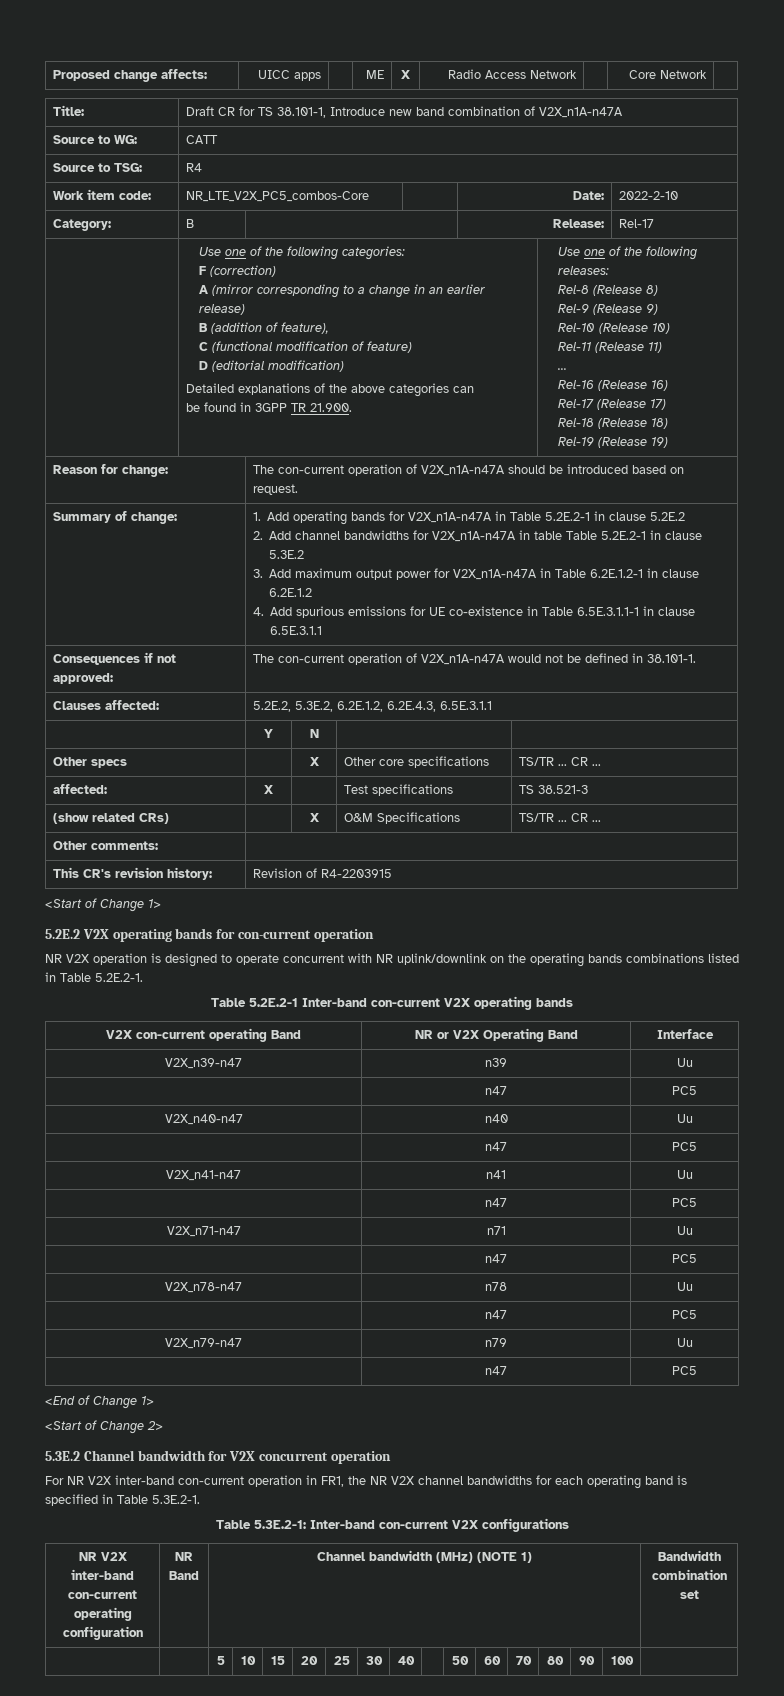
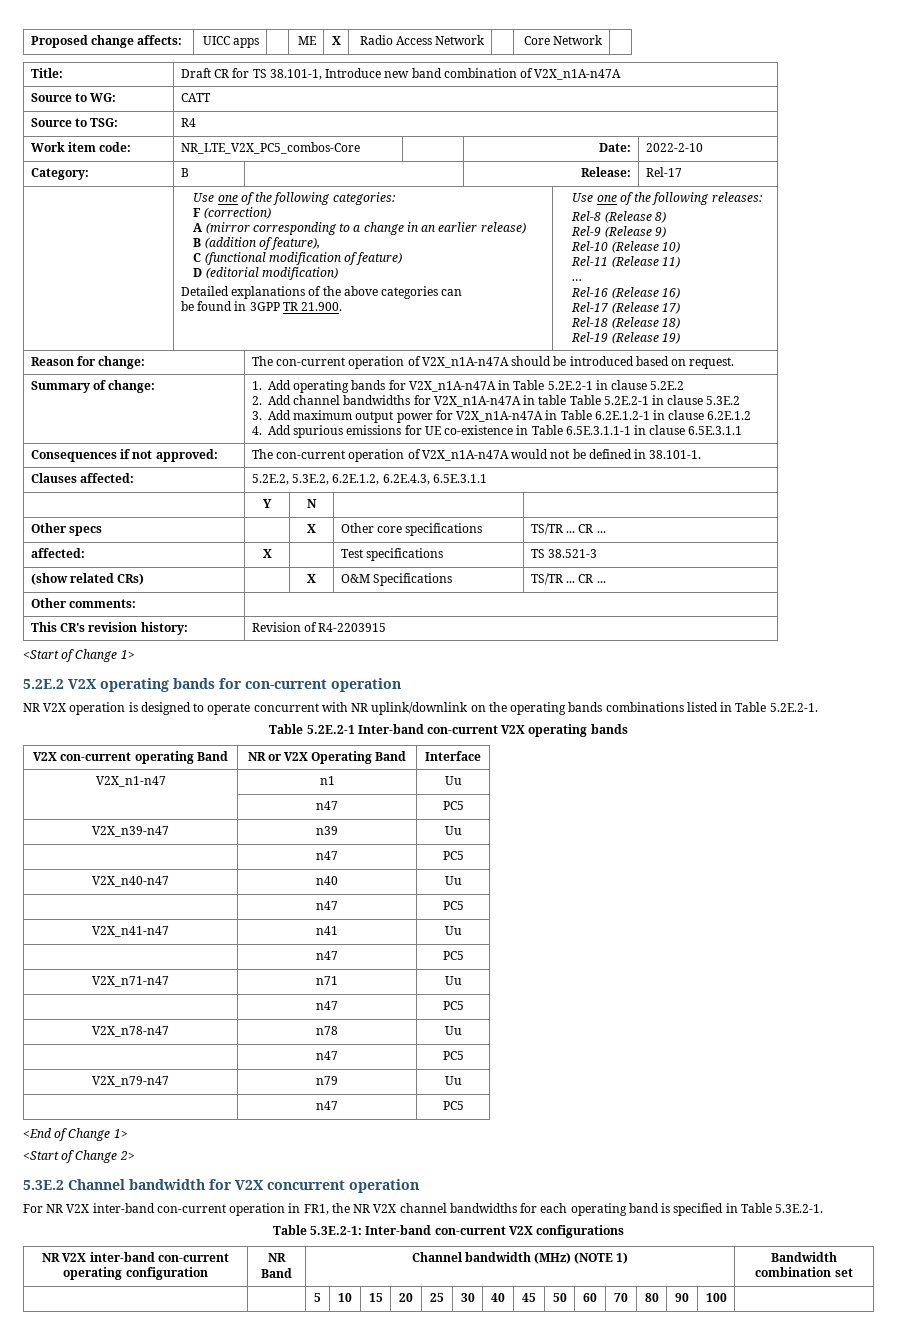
(714, 1034) none -> [95,776,166,787] [319,776,335,785] [444,776,462,785] [316,801,338,810] [442,801,464,810] // V2X_n1-n47 | n1 | Uu // | n47 | PC5
(415, 1660) none -> [522,1293,536,1302] 45

